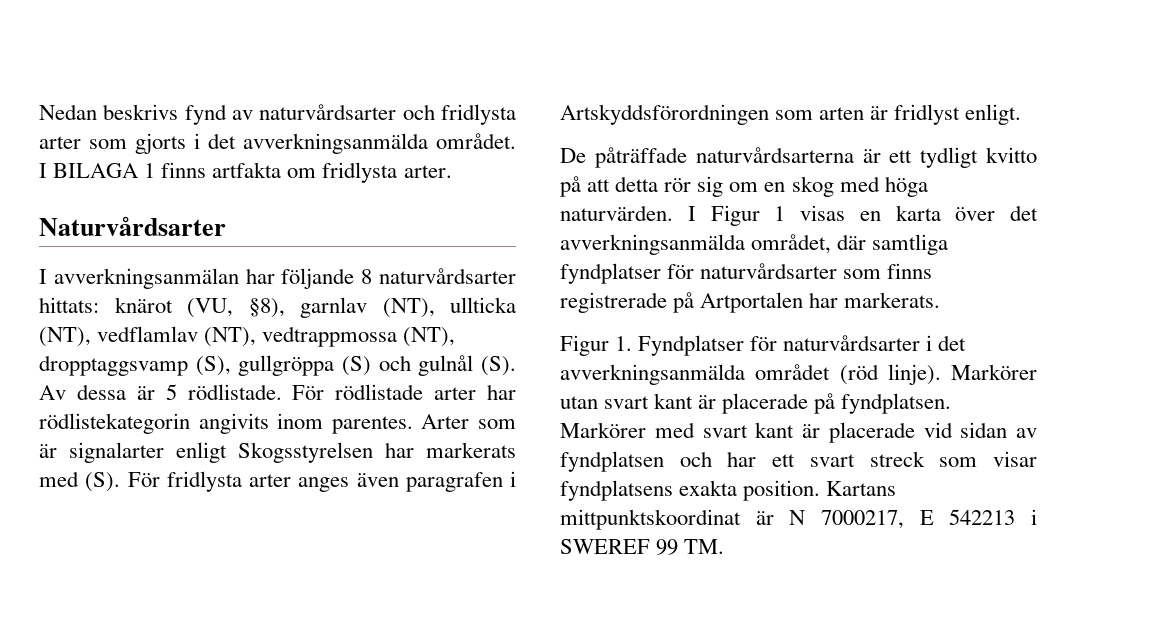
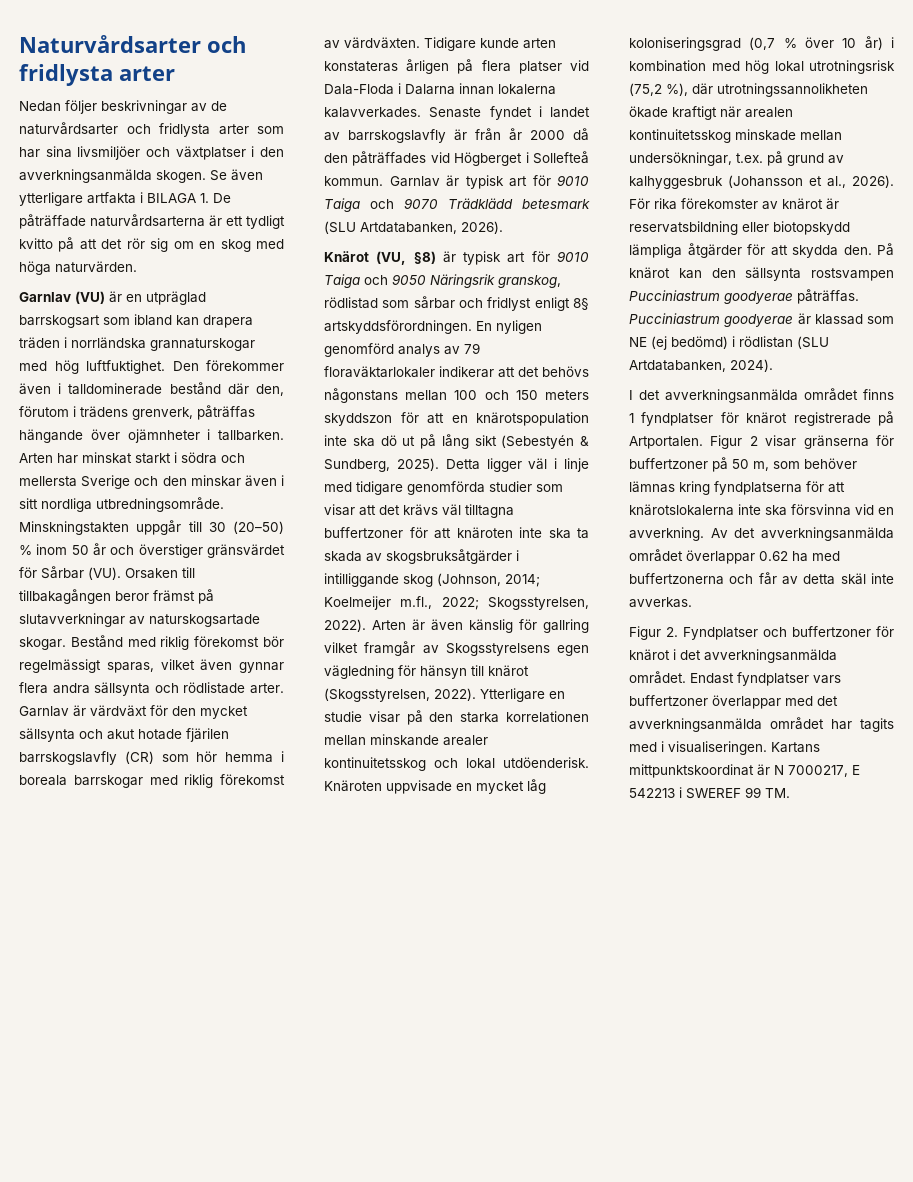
[39,104,254,125] Nedan beskrivs fynd av -> [19,35,246,53] [19,64,175,86] [19,100,227,114] Naturvårdsarter och fridlysta arter // Nedan följer beskrivningar av de
[135,133,516,154] [39,162,452,183] [39,216,226,236] [39,268,516,289] [39,297,516,318] [39,326,456,347] [39,355,516,376] [39,384,516,400] [39,413,516,434] [39,442,516,463] [39,471,516,492] [560,104,1022,125] gjorts i det avverkningsanmälda området. I BILAGA 1 finns artfakta om fridlysta arter. // Naturvårdsarter // I avverkningsanmälan har följande 8 naturvårdsarter hittats: knärot (VU, §8), garnlav (NT), ullticka (NT), vedflamlav (NT), vedtrappmossa (NT), dropptaggsvamp (S), gullgröppa (S) och gulnål (S). Av dessa är 5 rödlistade. För rödlistade arter har rödlistekategorin angivits inom parentes. Arter som är signalarter enligt Skogsstyrelsen har markerats med (S). För fridlysta arter anges även paragrafen i Artskyddsförordningen som arten är fridlyst enligt. // -> [19,146,284,160] [19,169,263,183] [19,192,209,206] har sina livsmiljöer och växtplatser i den avverkningsanmälda skogen. Se även ytterligare artfakta i BILAGA 1.
[615,176,659,192] detta -> [101,239,123,249] det
[687,205,1038,226] [560,234,949,255] [560,263,933,284] [560,292,941,313] [560,335,967,356] [560,364,1037,385] [560,393,952,414] [560,422,1037,443] [560,451,1037,472] [560,480,821,501] I Figur 1 visas en karta över det avverkningsanmälda området, där samtliga fyndplatser för naturvårdsarter som finns registrerade på Artportalen har markerats. // Figur 1. Fyndplatser för naturvårdsarter i det avverkningsanmälda området (röd linje). Markörer utan svart kant är placerade på fyndplatsen. Markörer med svart kant är placerade vid sidan av fyndplatsen och har ett svart streck som visar fyndplatsens exakta position. -> [19,291,206,305] [19,314,253,328] [19,337,255,351] [19,360,284,374] [19,382,284,396] [19,405,255,420] [19,429,284,443] [19,452,245,464] [19,475,284,489] [19,497,224,512] [19,520,284,535] [19,543,285,558] [19,566,195,580] [19,589,214,604] [19,613,260,627] [19,635,284,650] [19,659,284,673] [19,682,284,696] [19,705,248,719] [19,728,229,742] [19,751,285,765] [19,774,285,788] [324,37,556,51] [324,59,589,74] [324,83,556,95] [324,106,590,120] [324,128,589,143] [324,151,589,166] [324,175,589,189] [324,198,590,212] [324,221,503,234] [324,251,589,265] [324,274,561,288] [324,296,589,311] [324,320,542,334] [324,343,480,357] [324,366,589,378] [324,388,589,403] [324,412,589,426] [324,434,589,449] [324,458,589,472] [324,481,563,495] [324,504,514,518] [324,527,589,539] [324,549,519,564] [324,573,540,587] [324,596,589,610] [324,619,589,633] [324,641,589,656] [324,665,529,679] [324,688,565,702] [324,710,589,725] [324,734,488,746] [324,757,589,771] [324,779,546,794] [629,36,894,51] [629,60,895,74] [629,83,868,97] [629,106,793,120] [629,129,842,143] [629,151,844,166] [629,175,894,189] [629,198,839,210] [629,221,850,235] [629,243,894,258] [629,267,894,281] [629,289,859,304] [629,313,894,327] [629,336,829,350] [629,359,773,372] [629,388,894,403] [629,411,894,426] [629,435,894,449] [629,457,857,472] [629,481,845,495] [629,504,894,516] [629,527,894,541] [629,549,840,564] [629,572,894,585] [629,597,692,608] [629,626,894,640] [629,649,837,663] [629,671,841,686] [629,695,838,709] [629,717,894,732] [629,741,767,755] // Garnlav (VU) är en utpräglad barrskogsart som ibland kan drapera träden i norrländska grannaturskogar med hög luftfuktighet. Den förekommer även i talldominerade bestånd där den, förutom i trädens grenverk, påträffas hängande över ojämnheter i tallbarken. Arten har minskat starkt i södra och mellersta Sverige och den minskar även i sitt nordliga utbredningsområde. Minskningstakten uppgår till 30 (20–50) % inom 50 år och överstiger gränsvärdet för Sårbar (VU). Orsaken till tillbakagången beror främst på slutavverkningar av naturskogsartade skogar. Bestånd med riklig förekomst bör regelmässigt sparas, vilket även gynnar flera andra sällsynta och rödlistade arter. Garnlav är värdväxt för den mycket sällsynta och akut hotade fjärilen barrskogslavfly (CR) som hör hemma i boreala barrskogar med riklig förekomst av värdväxten. Tidigare kunde arten konstateras årligen på flera platser vid Dala-Floda i Dalarna innan lokalerna kalavverkades. Senaste fyndet i landet av barrskogslavfly är från år 2000 då den påträffades vid Högberget i Sollefteå kommun. Garnlav är typisk art för 9010 Taiga och 9070 Trädklädd betesmark (SLU Artdatabanken, 2026). // Knärot (VU, §8) är typisk art för 9010 Taiga och 9050 Näringsrik granskog, rödlistad som sårbar och fridlyst enligt 8§ artskyddsförordningen. En nyligen genomförd analys av 79 floraväktarlokaler indikerar att det behövs någonstans mellan 100 och 150 meters skyddszon för att en knärotspopulation inte ska dö ut på lång sikt (Sebestyén & Sundberg, 2025). Detta ligger väl i linje med tidigare genomförda studier som visar att det krävs väl tilltagna buffertzoner för att knäroten inte ska ta skada av skogsbruksåtgärder i intilliggande skog (Johnson, 2014; Koelmeijer m.fl., 2022; Skogsstyrelsen, 2022). Arten är även känslig för gallring vilket framgår av Skogsstyrelsens egen vägledning för hänsyn till knärot (Skogsstyrelsen, 2022). Ytterligare en studie visar på den starka korrelationen mellan minskande arealer kontinuitetsskog och lokal utdöenderisk. Knäroten uppvisade en mycket låg koloniseringsgrad (0,7 % över 10 år) i kombination med hög lokal utrotningsrisk (75,2 %), där utrotningssannolikheten ökade kraftigt när arealen kontinuitetsskog minskade mellan undersökningar, t.ex. på grund av kalhyggesbruk (Johansson et al., 2026). För rika förekomster av knärot är reservatsbildning eller biotopskydd lämpliga åtgärder för att skydda den. På knärot kan den sällsynta rostsvampen Pucciniastrum goodyerae påträffas. Pucciniastrum goodyerae är klassad som NE (ej bedömd) i rödlistan (SLU Artdatabanken, 2024). // I det avverkningsanmälda området finns 1 fyndplatser för knärot registrerade på Artportalen. Figur 2 visar gränserna för buffertzoner på 50 m, som behöver lämnas kring fyndplatserna för att knärotslokalerna inte ska försvinna vid en avverkning. Av det avverkningsanmälda området överlappar 0.62 ha med buffertzonerna och får av detta skäl inte avverkas. // Figur 2. Fyndplatser och buffertzoner för knärot i det avverkningsanmälda området. Endast fyndplatser vars buffertzoner överlappar med det avverkningsanmälda området har tagits med i visualiseringen.

